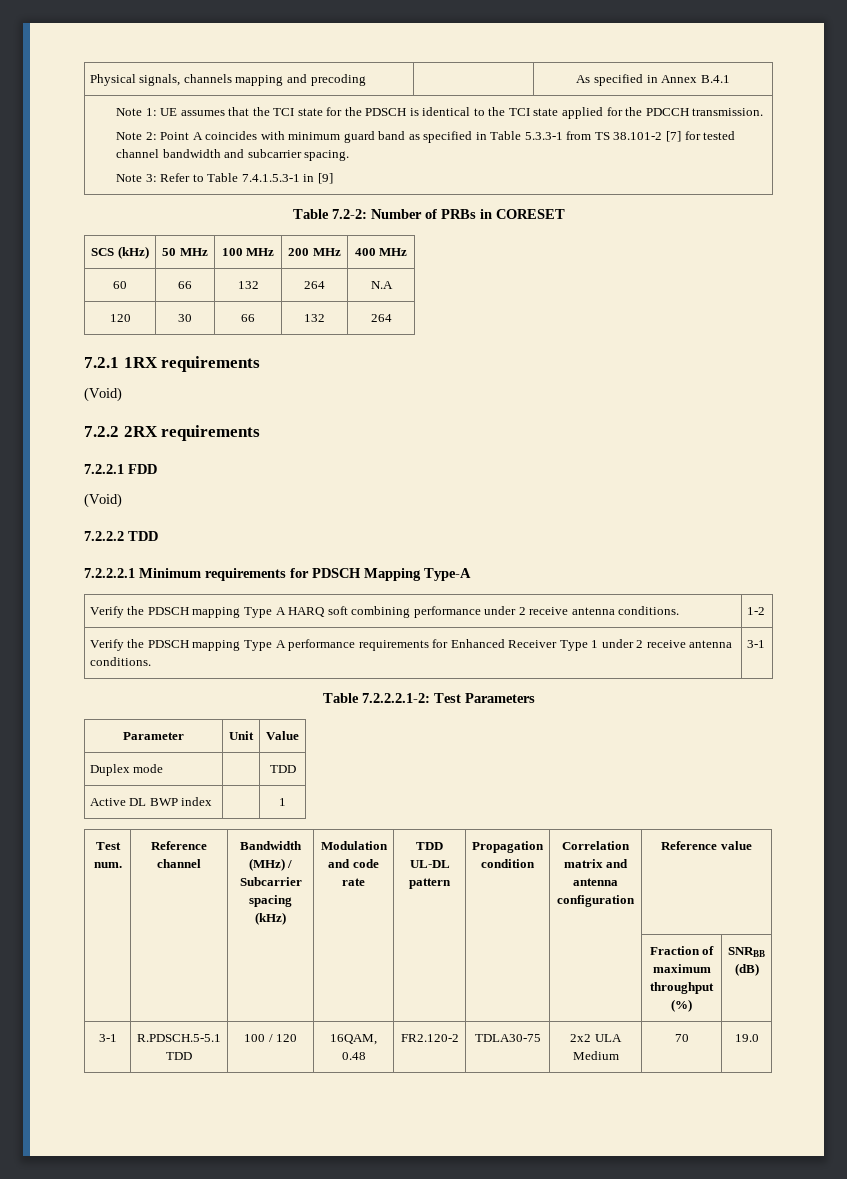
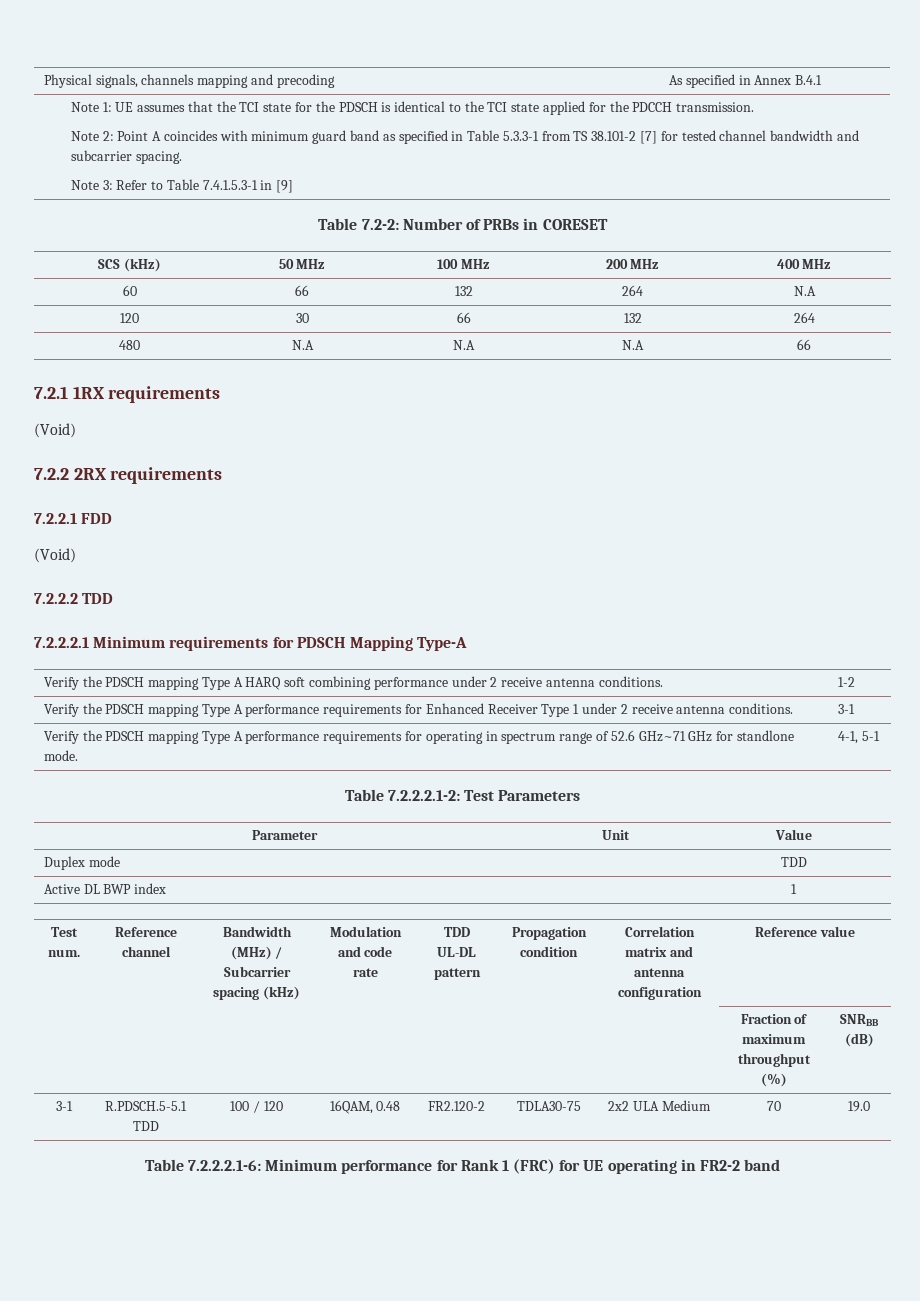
(392, 318) none -> [119,340,140,350] [291,340,314,350] [453,340,475,350] [622,340,644,350] [797,339,811,350] // 480 | N.A | N.A | N.A | 66
(765, 644) none -> [43,730,794,744] [43,750,78,761] [837,731,880,744] // Verify the PDSCH mapping Type A performance requirements for operating in spectrum range of 52.6 GHz~71 GHz for standlone mode. | 4-1, 5-1
(759, 1038) none -> [144,1159,781,1174] // Table 7.2.2.2.1-6: Minimum performance for Rank 1 (FRC) for UE operating in FR2-2 band

